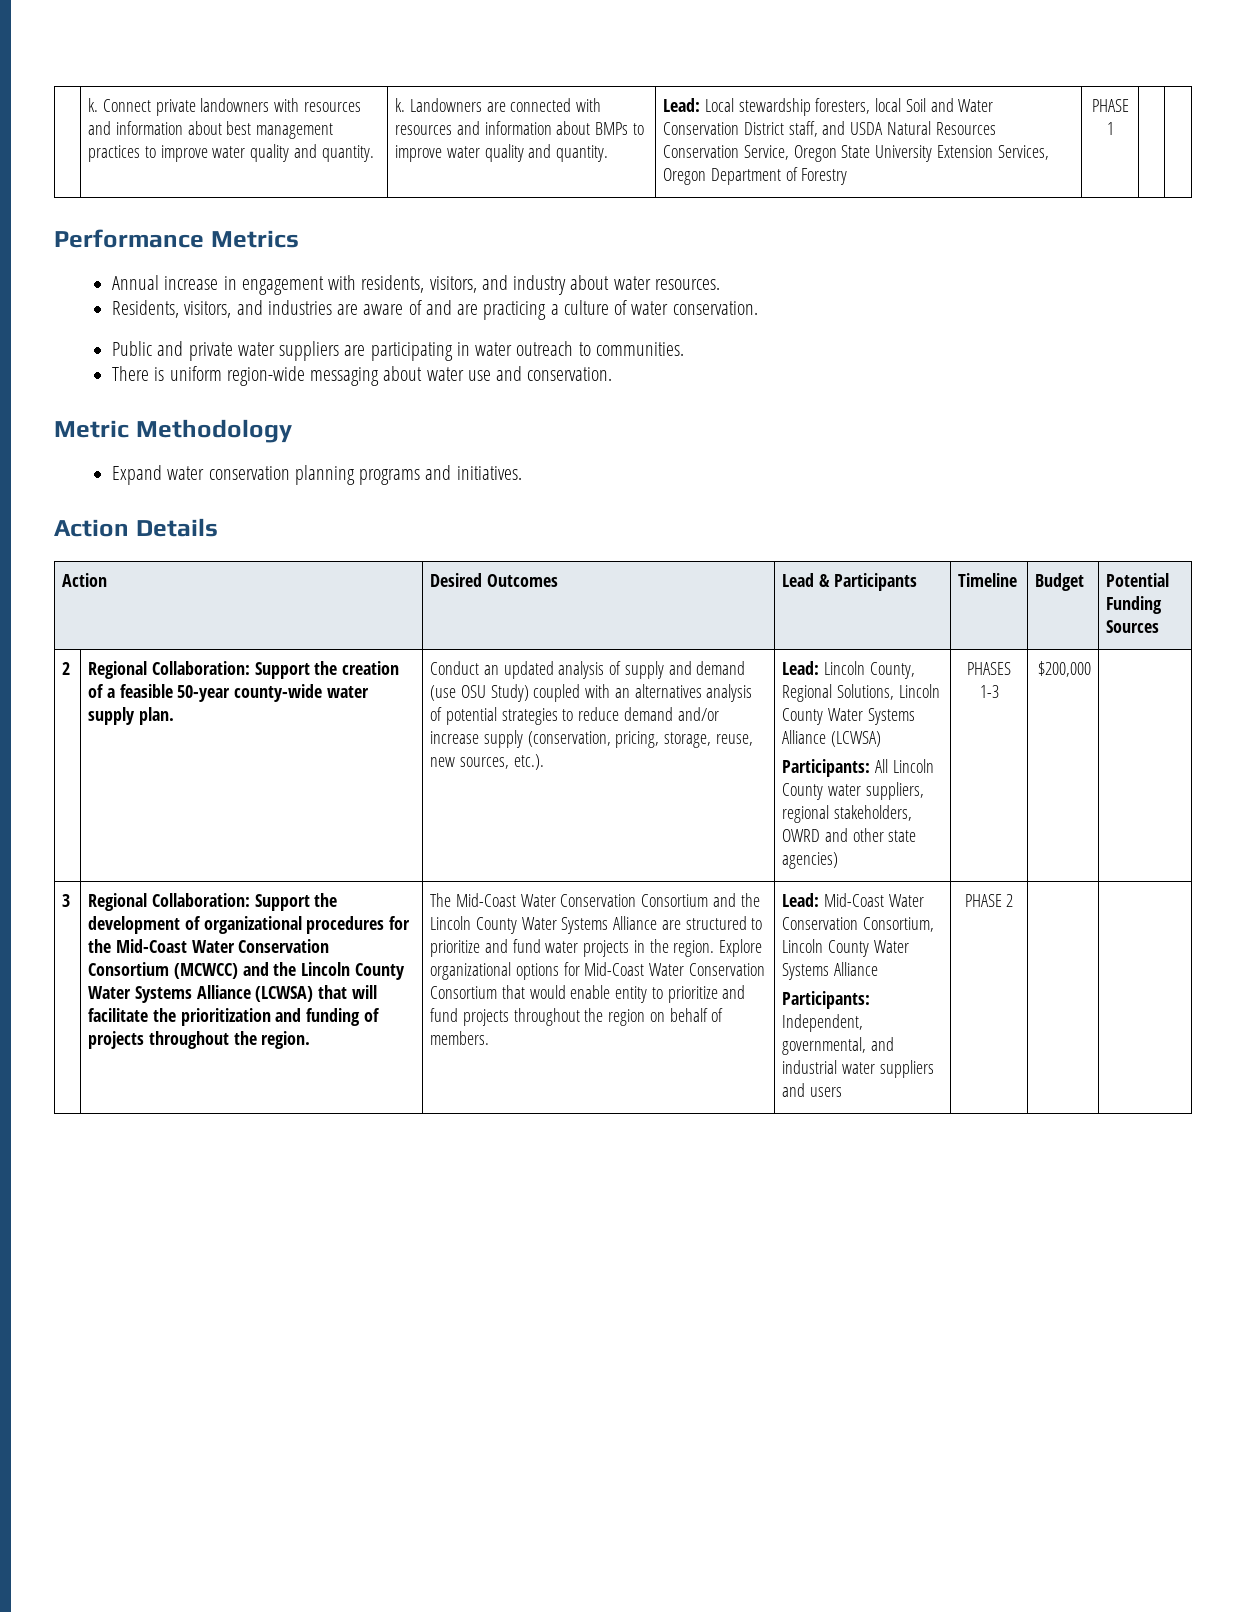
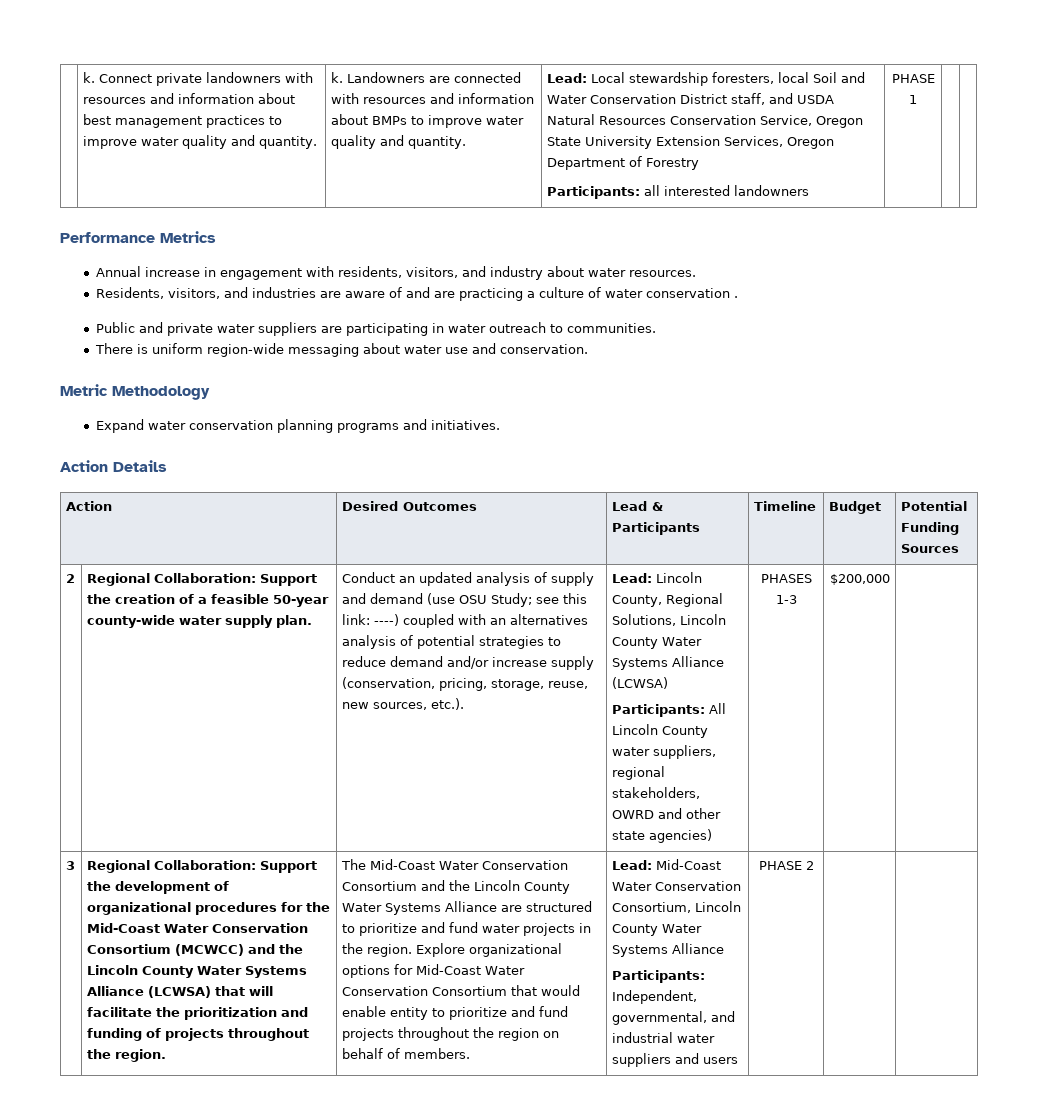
(848, 176) none -> [546,185,809,199] // Participants: all interested landowners
[672,301,758,315] conservation. -> [646,288,739,298] conservation .
[490,684,529,702] Study) -> [490,593,587,607] [341,614,399,626] Study; see this link: ----)

